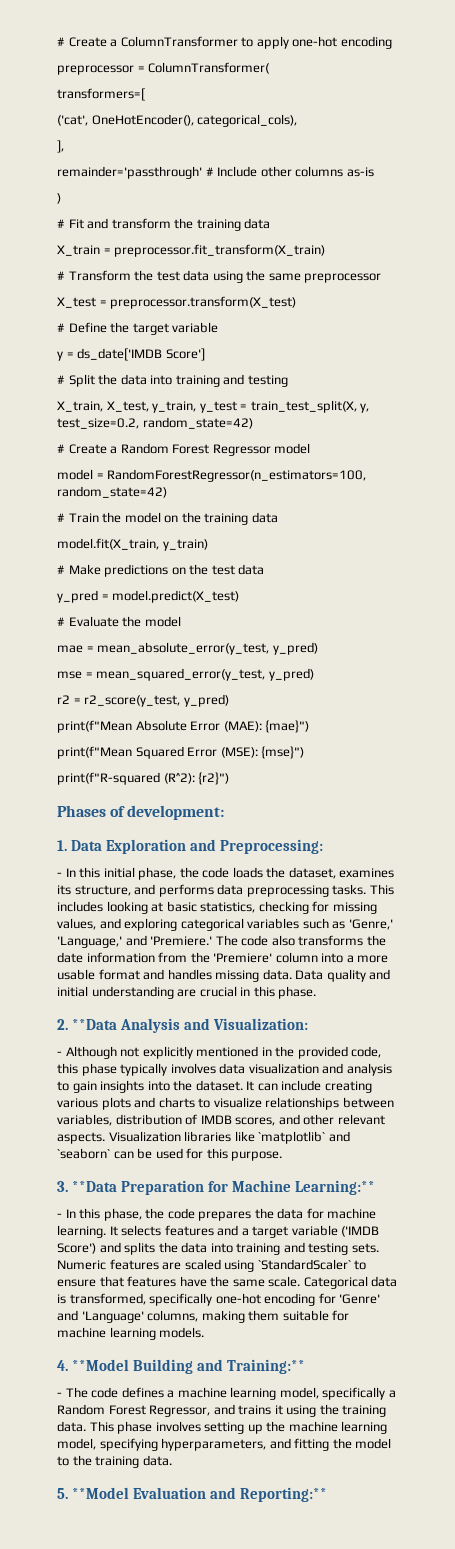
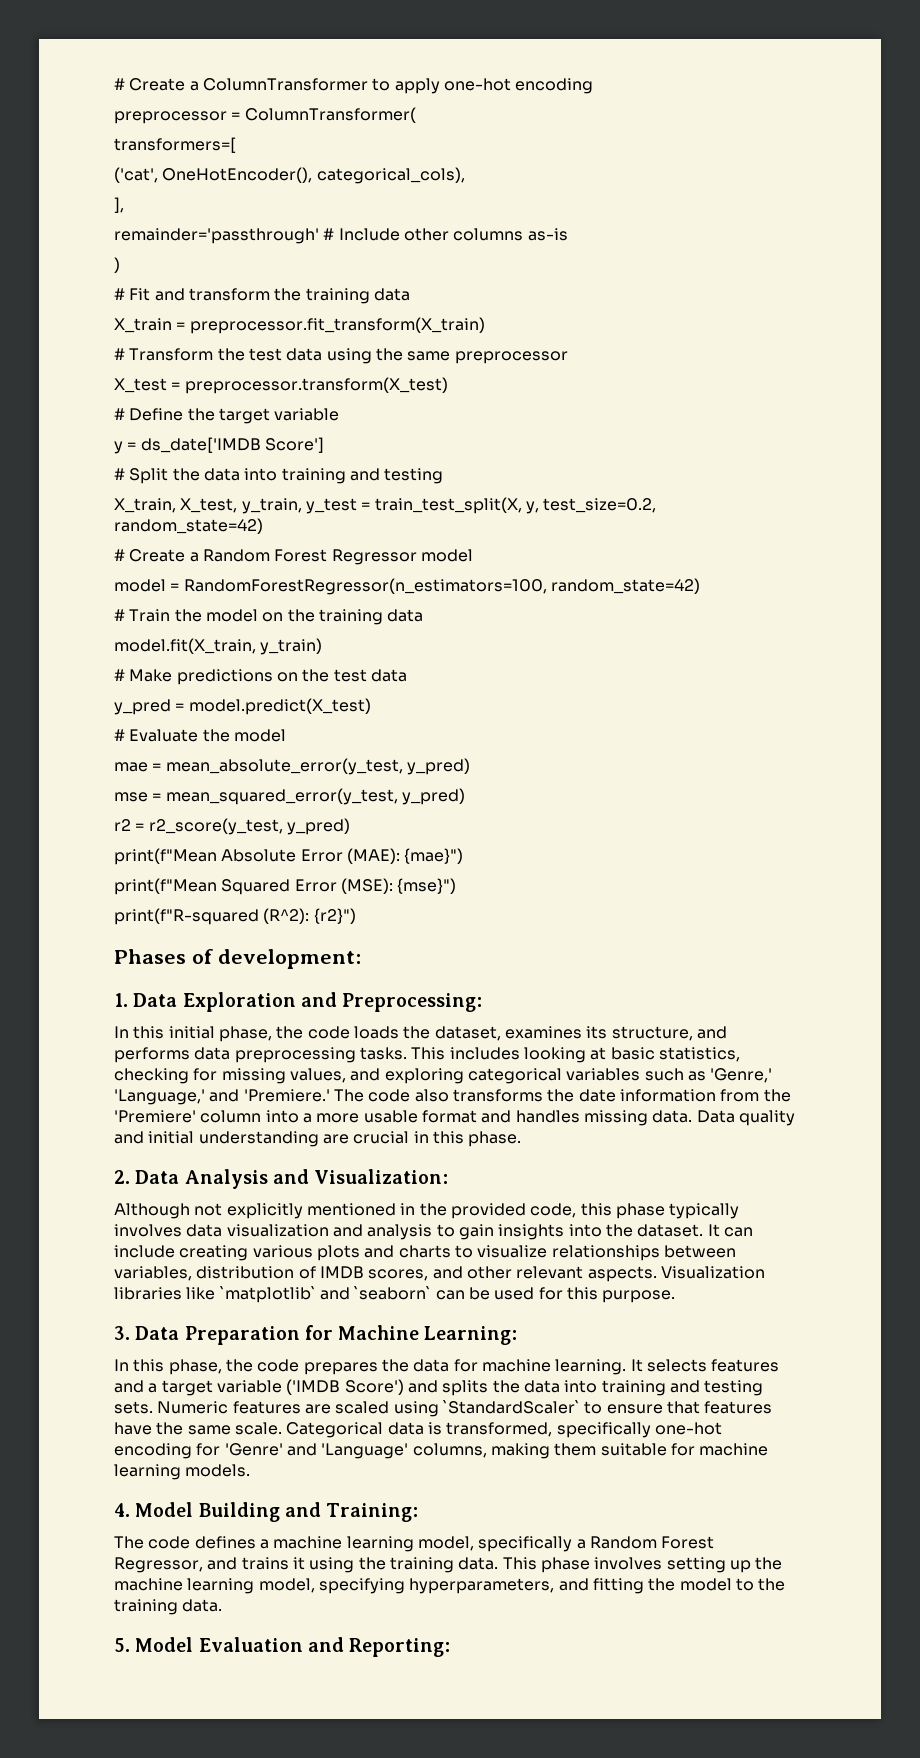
[57,872,62,877] - -> (483, 1002) none
[71,1019,117,1030] **Data -> [135,1170,180,1184] Data
[57,1051,62,1056] - -> (449, 1176) none
[71,1181,117,1192] **Data -> [135,1326,180,1340] Data
[294,1180,375,1195] [57,1213,62,1218] Learning:** // - -> [424,1326,518,1345] Learning: //
[71,1359,129,1371] **Model -> [135,1502,194,1517] Model
[226,1359,305,1374] [57,1392,62,1397] Training:** // - -> [326,1503,419,1522] Training: //
[71,1487,129,1499] **Model -> [135,1637,194,1652] Model
[239,1487,327,1502] Reporting:** -> [349,1638,451,1657] Reporting:

